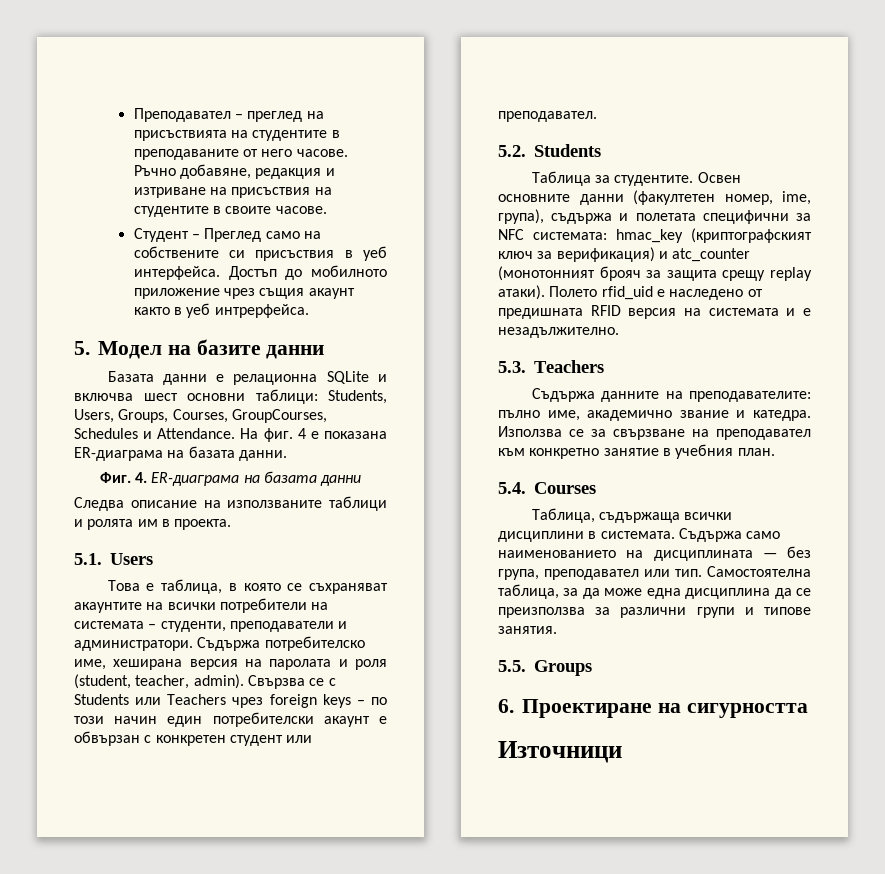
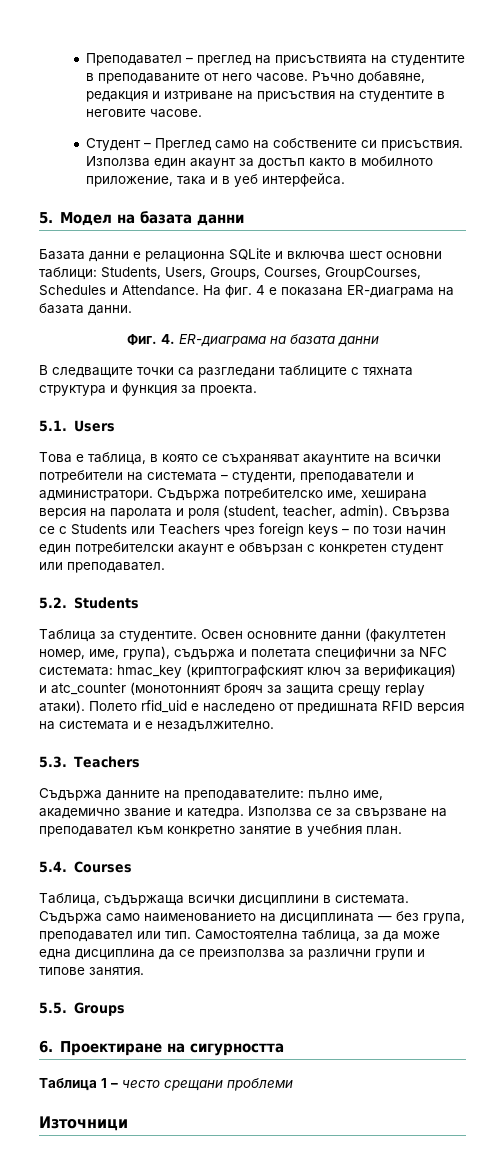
[225,206,272,214] своите -> [86,109,147,117] неговите
[255,246,387,261] [133,265,387,280] [133,288,355,299] [133,303,309,318] присъствия в уеб интерфейса. Достъп до мобилното приложение чрез същия акаунт както в уеб интрерфейса. -> [381,140,464,151] [86,156,434,169] [86,173,346,187] присъствия. Използва един акаунт за достъп както в мобилното приложение, така и в уеб интерфейса.
[196,339,261,355] базите -> [139,211,192,224] базата
[74,496,387,511] [74,519,170,530] Следва описание на използваните таблици и ролята им в -> [39,365,413,378] [39,383,196,396] В следващите точки са разгледани таблиците с тяхната структура и функция за
[782,191,811,205] ime, -> [89,649,119,659] име,
(808, 710) none -> [39,1078,293,1091] // Таблица 1 – често срещани проблеми

